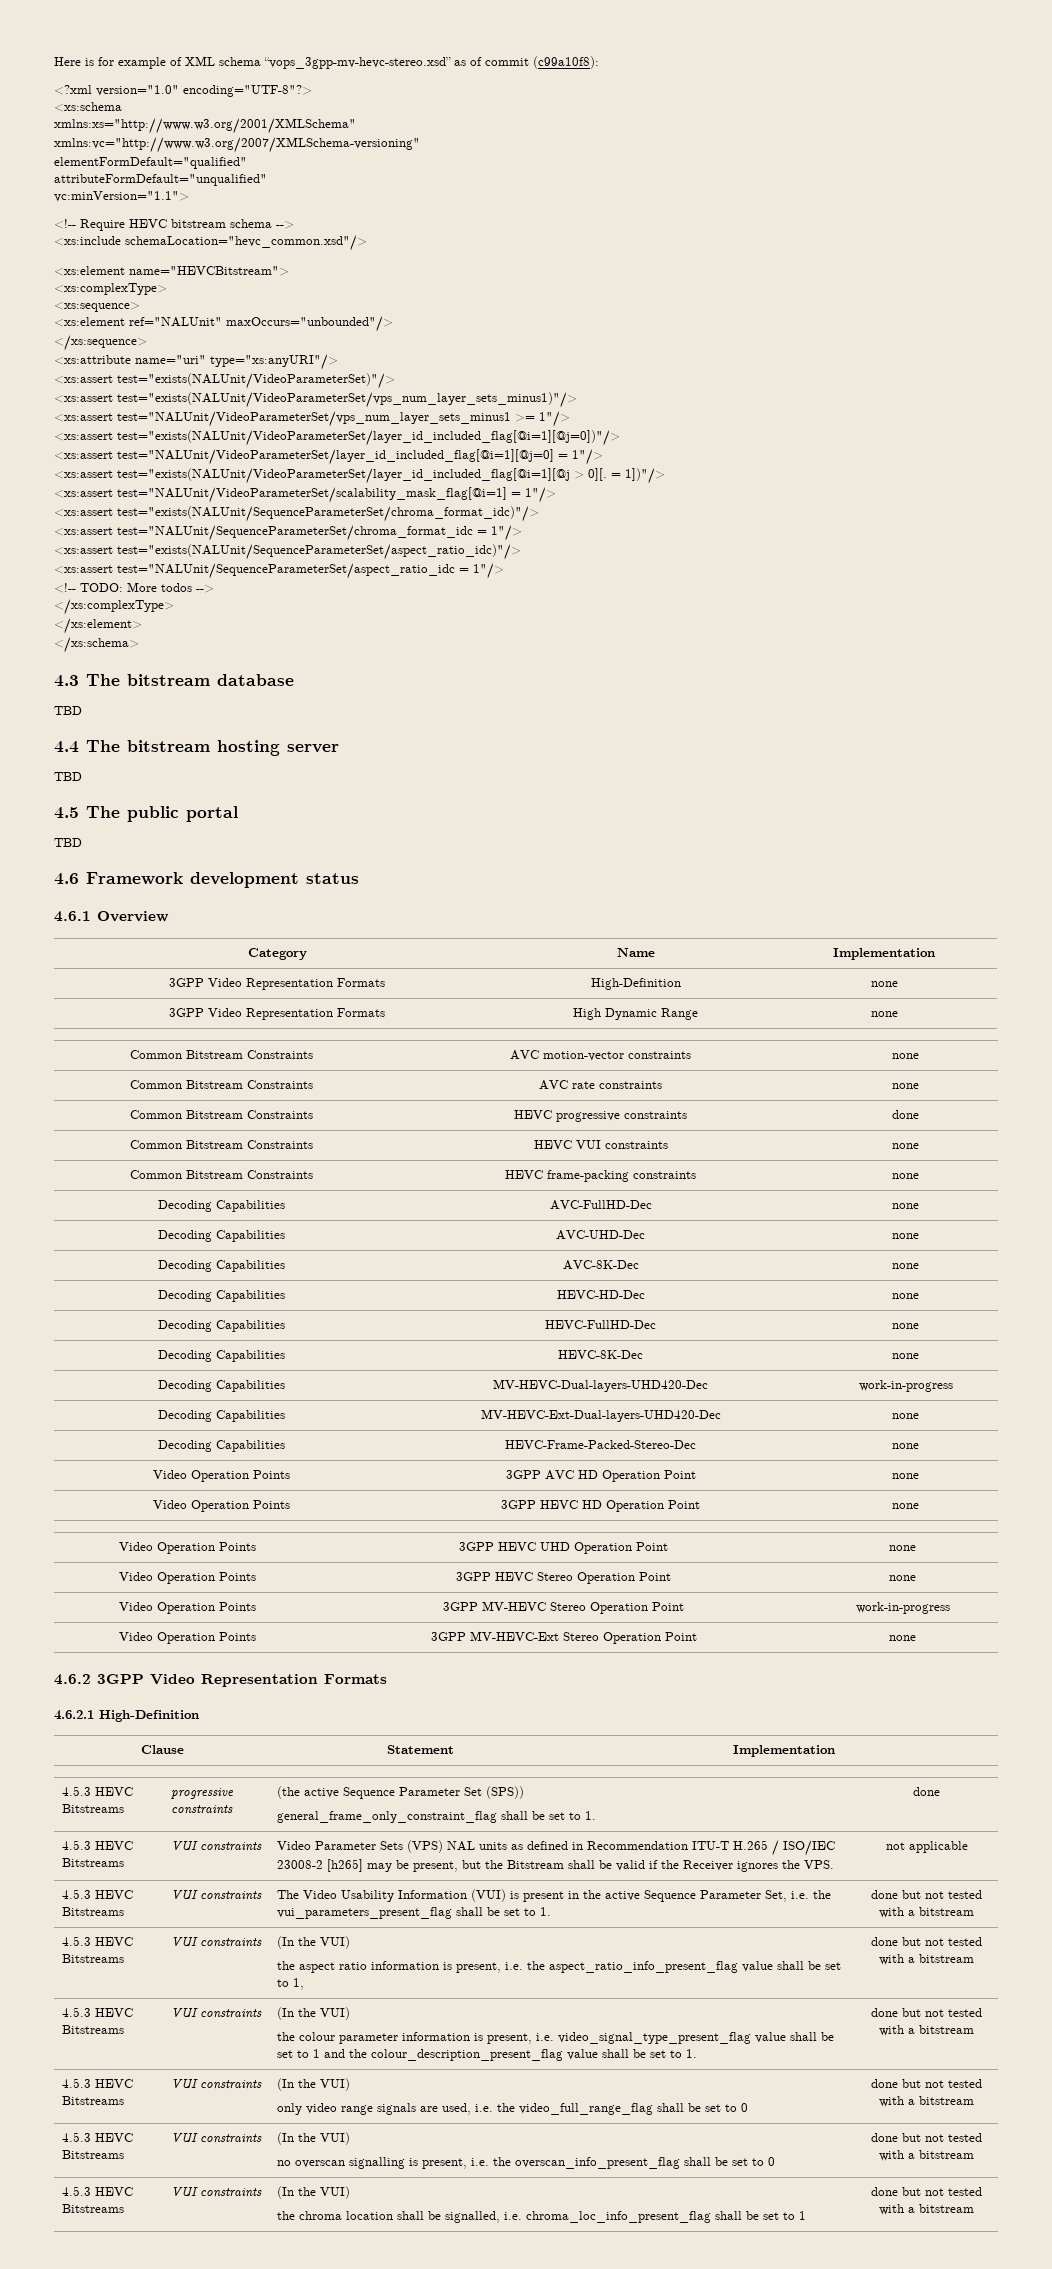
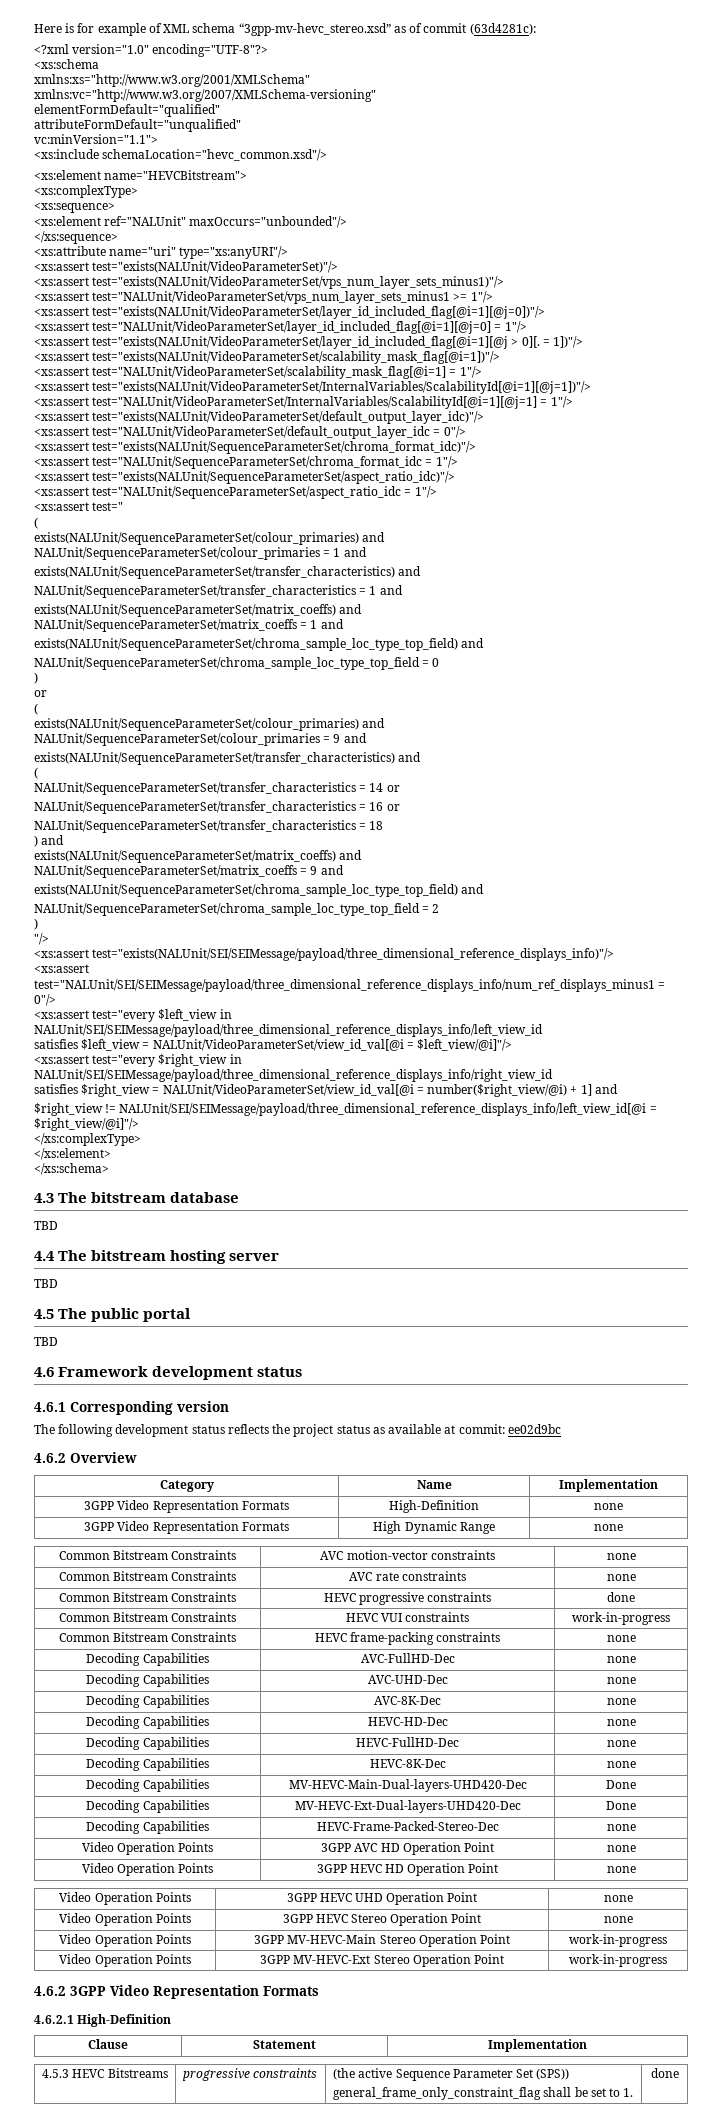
[264,57,451,69] “vops_3gpp-mv-hevc-stereo.xsd” -> [238,23,391,36] “3gpp-mv-hevc_stereo.xsd”
[533,56,599,69] (c99a10f8): -> [469,23,536,35] (63d4281c):
[54,219,294,231] // <!-- Require HEVC bitstream schema --> -> (158, 139) none
(665, 476) none -> [34,351,501,364] // <xs:assert test="exists(NALUnit/VideoParameterSet/scalability_mask_flag[@i=1])"/>
(556, 495) none -> [34,381,592,394] [34,396,573,409] [34,411,485,424] [34,426,466,439] // <xs:assert test="exists(NALUnit/VideoParameterSet/InternalVariables/ScalabilityId[@i=1][@j=1])"/> // <xs:assert test="NALUnit/VideoParameterSet/InternalVariables/ScalabilityId[@i=1][@j=1] = 1"/> // <xs:assert test="exists(NALUnit/VideoParameterSet/default_output_layer_idc)"/> // <xs:assert test="NALUnit/VideoParameterSet/default_output_layer_idc = 0"/>
[54,582,214,593] <!-- TODO: More todos --> -> [34,502,124,511] [34,517,38,529] [34,532,386,545] [34,547,367,560] [34,566,422,579] [34,585,403,598] [34,604,363,617] [34,619,344,632] [34,638,485,651] [34,657,440,670] [34,672,38,684] [34,690,47,697] [34,703,38,715] [34,718,386,731] [34,733,367,746] [34,752,422,765] [34,767,38,779] [34,782,400,795] [34,801,400,814] [34,820,384,833] [34,835,65,847] [34,850,363,863] [34,865,344,878] [34,884,485,897] [34,903,440,916] [34,918,38,930] [34,933,49,945] [34,948,615,961] [34,964,89,973] [34,979,666,992] [34,994,56,1006] [34,1009,232,1022] [34,1024,543,1037] [34,1039,513,1051] [34,1054,242,1067] [34,1069,553,1082] [34,1084,618,1097] [34,1103,657,1116] [34,1118,139,1131] <xs:assert test=" // ( // exists(NALUnit/SequenceParameterSet/colour_primaries) and // NALUnit/SequenceParameterSet/colour_primaries = 1 and // exists(NALUnit/SequenceParameterSet/transfer_characteristics) and // NALUnit/SequenceParameterSet/transfer_characteristics = 1 and // exists(NALUnit/SequenceParameterSet/matrix_coeffs) and // NALUnit/SequenceParameterSet/matrix_coeffs = 1 and // exists(NALUnit/SequenceParameterSet/chroma_sample_loc_type_top_field) and // NALUnit/SequenceParameterSet/chroma_sample_loc_type_top_field = 0 // ) // or // ( // exists(NALUnit/SequenceParameterSet/colour_primaries) and // NALUnit/SequenceParameterSet/colour_primaries = 9 and // exists(NALUnit/SequenceParameterSet/transfer_characteristics) and // ( // NALUnit/SequenceParameterSet/transfer_characteristics = 14 or // NALUnit/SequenceParameterSet/transfer_characteristics = 16 or // NALUnit/SequenceParameterSet/transfer_characteristics = 18 // ) and // exists(NALUnit/SequenceParameterSet/matrix_coeffs) and // NALUnit/SequenceParameterSet/matrix_coeffs = 9 and // exists(NALUnit/SequenceParameterSet/chroma_sample_loc_type_top_field) and // NALUnit/SequenceParameterSet/chroma_sample_loc_type_top_field = 2 // ) // "/> // <xs:assert test="exists(NALUnit/SEI/SEIMessage/payload/three_dimensional_reference_displays_info)"/> // <xs:assert test="NALUnit/SEI/SEIMessage/payload/three_dimensional_reference_displays_info/num_ref_displays_minus1 = 0"/> // <xs:assert test="every $left_view in NALUnit/SEI/SEIMessage/payload/three_dimensional_reference_displays_info/left_view_id // satisfies $left_view = NALUnit/VideoParameterSet/view_id_val[@i = $left_view/@i]"/> // <xs:assert test="every $right_view in NALUnit/SEI/SEIMessage/payload/three_dimensional_reference_displays_info/right_view_id // satisfies $right_view = NALUnit/VideoParameterSet/view_id_val[@i = number($right_view/@i) + 1] and // $right_view != NALUnit/SEI/SEIMessage/payload/three_dimensional_reference_displays_info/left_view_id[@i = $right_view/@i]"/>
(91, 916) none -> [70,1401,229,1415] [34,1424,561,1437] [34,1453,66,1463] Corresponding version // The following development status reflects the project status as available at commit: ee02d9bc // 4.6.2
[892,1143,919,1149] | none -> [572,1612,670,1625] | work-in-progress
[493,1379,708,1392] [858,1380,953,1392] MV-HEVC-Dual-layers-UHD420-Dec | work-in-progress -> [288,1779,527,1792] [606,1780,636,1789] MV-HEVC-Main-Dual-layers-UHD420-Dec | Done
[892,1413,919,1419] | none -> [606,1801,636,1810] | Done
[482,1601,546,1611] MV-HEVC -> [287,1934,377,1944] MV-HEVC-Main
[889,1635,916,1641] | none -> [569,1954,667,1967] | work-in-progress
[62,1840,134,1850] [62,1858,125,1867] [171,1841,263,1851] [277,1840,836,1856] [277,1859,835,1872] [885,1841,968,1853] [62,1889,134,1899] [62,1907,125,1916] [171,1890,263,1900] [277,1889,832,1902] [277,1907,552,1919] [871,1890,982,1899] [879,1907,974,1918] [62,1936,134,1946] [62,1954,125,1963] [171,1937,263,1947] [277,1936,351,1949] [277,1961,842,1973] [277,1978,305,1990] [871,1937,982,1946] [879,1954,974,1965] [62,2007,134,2017] [62,2025,125,2034] [171,2008,263,2018] [277,2007,351,2020] [277,2032,835,2044] [277,2049,698,2061] [871,2008,982,2017] [879,2025,974,2036] [62,2078,134,2088] [62,2096,125,2105] [171,2079,263,2089] [277,2078,351,2091] [277,2103,749,2115] [871,2079,982,2088] [879,2096,974,2107] [62,2132,134,2142] [62,2150,125,2159] [171,2133,263,2143] [277,2132,351,2145] [277,2157,776,2169] [871,2133,982,2142] [879,2150,974,2161] [62,2186,134,2196] [62,2204,125,2213] [171,2187,263,2197] [277,2186,351,2199] [277,2211,807,2223] [871,2187,982,2196] [879,2204,974,2215] // 4.5.3 HEVC Bitstreams | VUI constraints | Video Parameter Sets (VPS) NAL units as defined in Recommendation ITU-T H.265 / ISO/IEC 23008-2 [h265] may be present, but the Bitstream shall be valid if the Receiver ignores the VPS. | not applicable // 4.5.3 HEVC Bitstreams | VUI constraints | The Video Usability Information (VUI) is present in the active Sequence Parameter Set, i.e. the vui_parameters_present_flag shall be set to 1. | done but not tested with a bitstream // 4.5.3 HEVC Bitstreams | VUI constraints | (In the VUI) // the aspect ratio information is present, i.e. the aspect_ratio_info_present_flag value shall be set to 1, | done but not tested with a bitstream // 4.5.3 HEVC Bitstreams | VUI constraints | (In the VUI) // the colour parameter information is present, i.e. video_signal_type_present_flag value shall be set to 1 and the colour_description_present_flag value shall be set to 1. | done but not tested with a bitstream // 4.5.3 HEVC Bitstreams | VUI constraints | (In the VUI) // only video range signals are used, i.e. the video_full_range_flag shall be set to 0 | done but not tested with a bitstream // 4.5.3 HEVC Bitstreams | VUI constraints | (In the VUI) // no overscan signalling is present, i.e. the overscan_info_present_flag shall be set to 0 | done but not tested with a bitstream // 4.5.3 HEVC Bitstreams | VUI constraints | (In the VUI) // the chroma location shall be signalled, i.e. chroma_loc_info_present_flag shall be set to 1 | done but not tested with a bitstream -> (679, 2073) none

